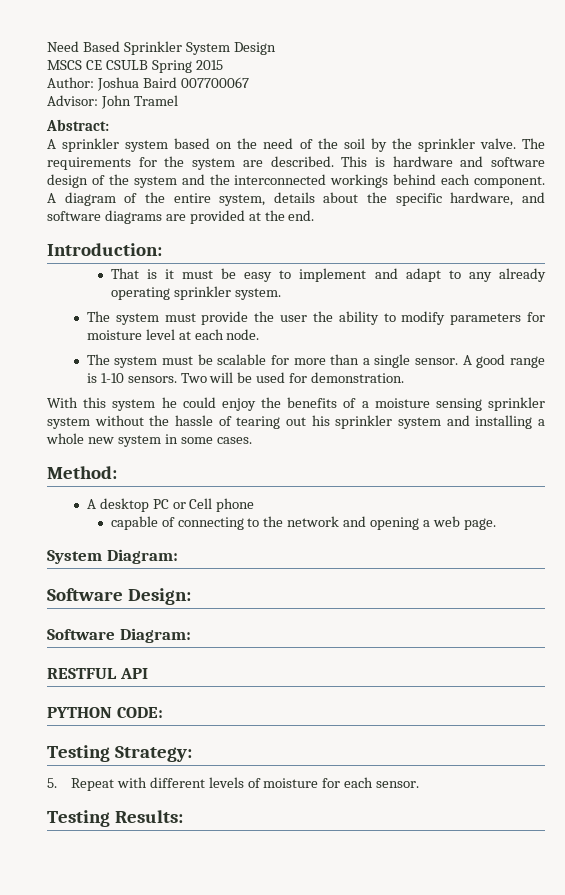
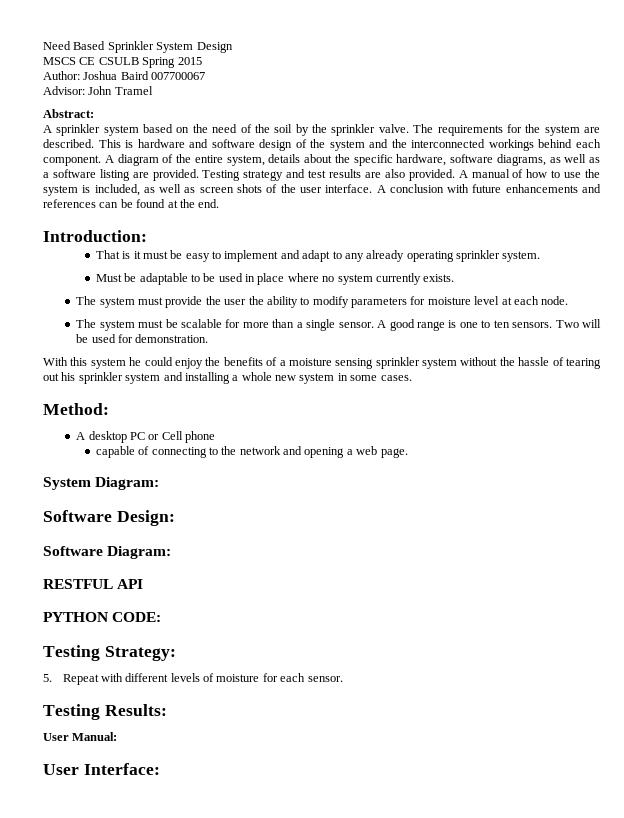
[522,192,545,203] [47,210,245,224] and software diagrams are provided -> [450,154,600,166] [43,169,600,181] [43,184,601,196] [43,199,166,208] software diagrams, as well as a software listing are provided. Testing strategy and test results are also provided. A manual of how to use the system is included, as well as screen shots of the user interface. A conclusion with future enhancements and references can be found
(281, 294) none -> [95,273,455,285] // Must be adaptable to be used in place where no system currently exists.
[100,373,124,383] 1-10 -> [459,320,510,328] one to ten
(183, 816) none -> [43,732,118,741] [43,763,160,775] // User Manual: // User Interface:

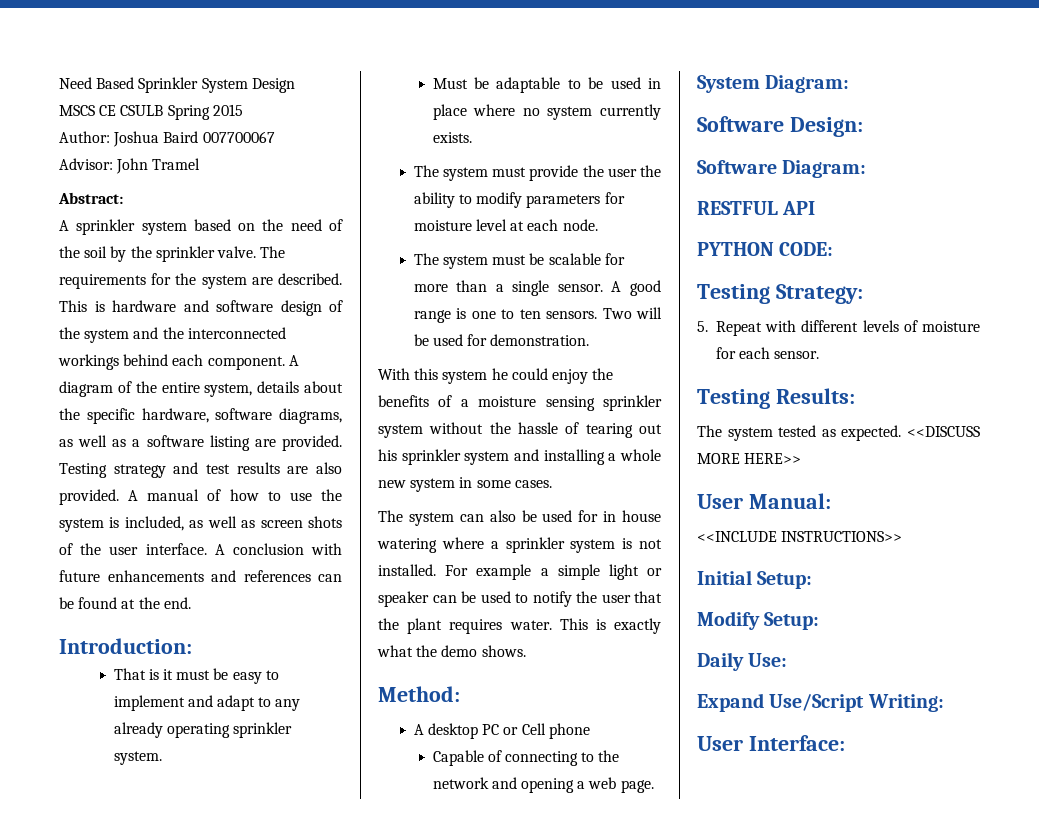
(412, 378) none -> [378,510,661,526] [377,537,662,553] [378,564,662,580] [378,591,662,607] [378,618,661,634] [377,645,526,657] // The system can also be used for in house watering where a sprinkler system is not installed. For example a simple light or speaker can be used to notify the user that the plant requires water. This is exactly what the demo shows.
[95,446,135,458] capable -> [432,750,484,766] Capable
[43,732,118,741] User Manual: -> [697,425,980,441] [697,453,802,464] [697,493,831,509] [697,531,903,542] [697,570,813,589] [697,611,820,630] [697,652,788,671] [697,693,944,712] The system tested as expected. <<DISCUSS MORE HERE>> // User Manual: // <<INCLUDE INSTRUCTIONS>> // Initial Setup: // Modify Setup: // Daily Use: // Expand Use/Script Writing:

